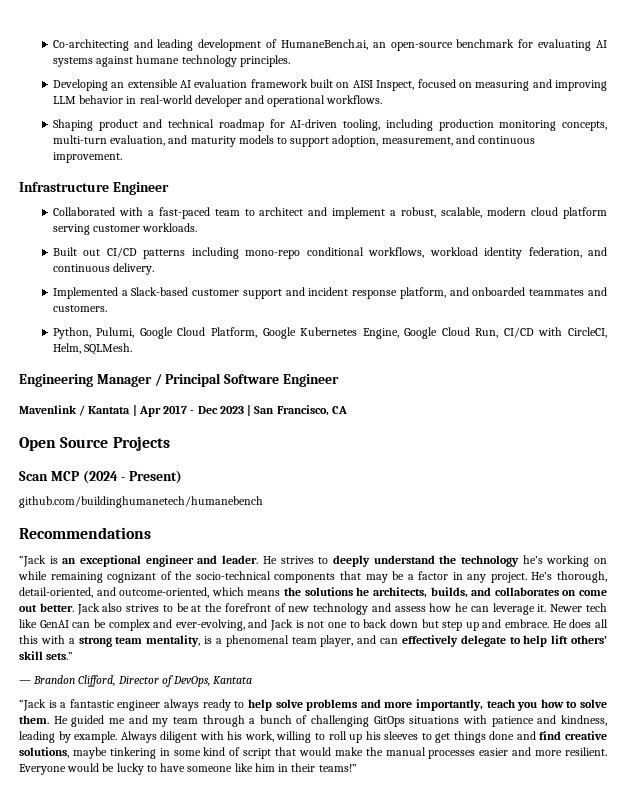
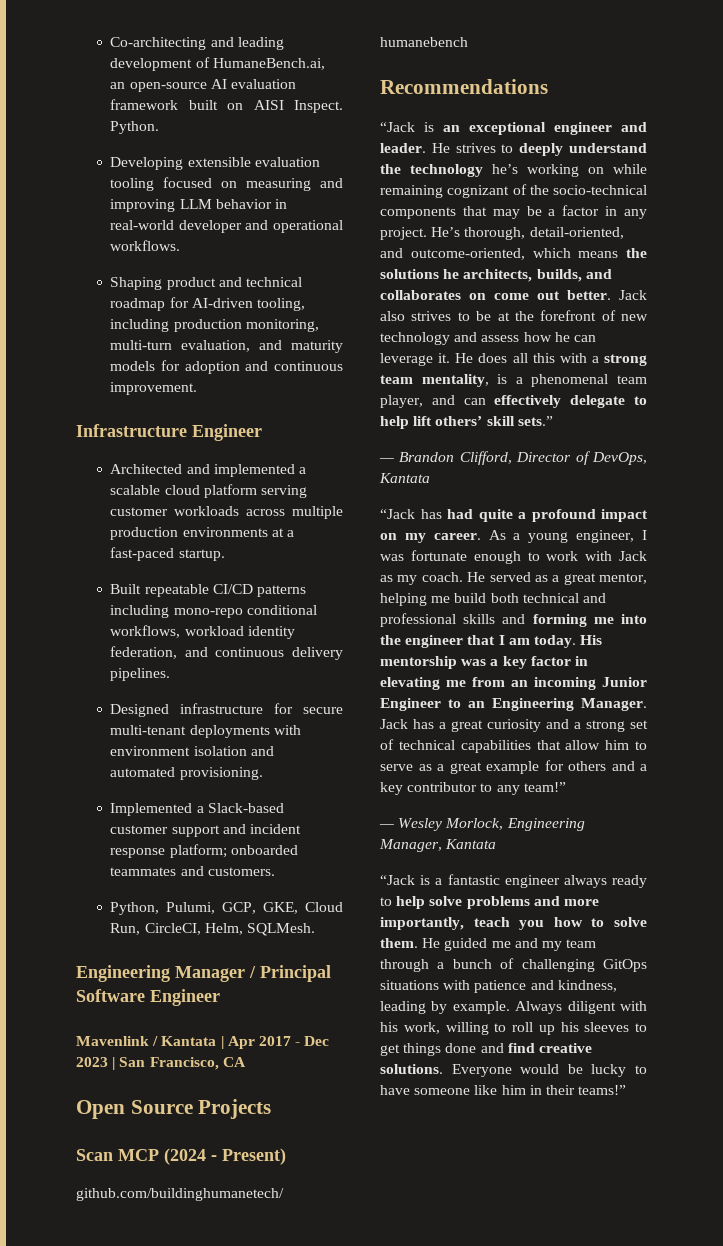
[456,39,607,51] [52,55,290,67] [52,79,178,91] benchmark for evaluating AI systems against humane technology principles. // Developing an extensible -> (207, 87) none
[376,80,415,91] Inspect, -> [294,100,343,113] [110,121,160,134] [110,157,320,170] [110,178,155,191] Inspect. Python. // Developing extensible evaluation tooling
[499,120,608,131] monitoring concepts, -> [245,319,319,332] monitoring,
[276,135,453,147] to support adoption, measurement, -> [161,360,240,374] for adoption
[52,207,607,219] [52,223,198,235] Collaborated with a fast-paced team to architect and implement a robust, scalable, modern cloud platform serving customer workloads. -> [110,464,307,477] [110,484,308,498] [110,506,343,519] [110,527,295,540] [110,547,225,561] Architected and implemented a scalable cloud platform serving customer workloads across multiple production environments at a fast-paced startup.
[83,249,101,256] out -> [144,584,209,597] repeatable
[113,263,155,275] delivery. -> [292,647,343,660] [110,668,171,681] [110,703,343,717] [110,725,301,738] [110,746,274,756] [110,767,263,780] delivery pipelines. // Designed infrastructure for secure multi-tenant deployments with environment isolation and automated provisioning.
[399,287,469,299] platform, and -> [169,844,227,858] platform;
[139,327,563,339] Google Cloud Platform, Google Kubernetes Engine, Google Cloud Run, CI/CD with -> [222,902,343,914] [110,923,141,935] GCP, GKE, Cloud Run,
[550,603,607,612] [19,619,550,631] Newer tech like GenAI can be complex and ever-evolving, and Jack is not one to back down but step up and embrace. -> (451, 358) none
(253, 680) none -> [380,509,648,522] [380,530,647,543] [380,550,647,564] [380,572,647,585] [380,593,606,606] [380,613,647,627] [380,635,603,648] [380,656,588,669] [380,677,647,690] [380,698,647,711] [380,719,648,732] [380,739,647,753] [380,760,647,774] [380,782,566,795] [379,818,585,831] [379,839,497,852] // “Jack has had quite a profound impact on my career. As a young engineer, I was fortunate enough to work with Jack as my coach. He served as a great mentor, helping me build both technical and professional skills and forming me into the engineer that I am today. His mentorship was a key factor in elevating me from an incoming Junior Engineer to an Engineering Manager. Jack has a great curiosity and a strong set of technical capabilities that allow him to serve as a great example for others and a key contributor to any team!” // — Wesley Morlock, Engineering Manager, Kantata
[19,747,607,759] solutions, maybe tinkering in some kind of script that would make the manual processes easier and more resilient. -> [380,1064,443,1074] solutions.

